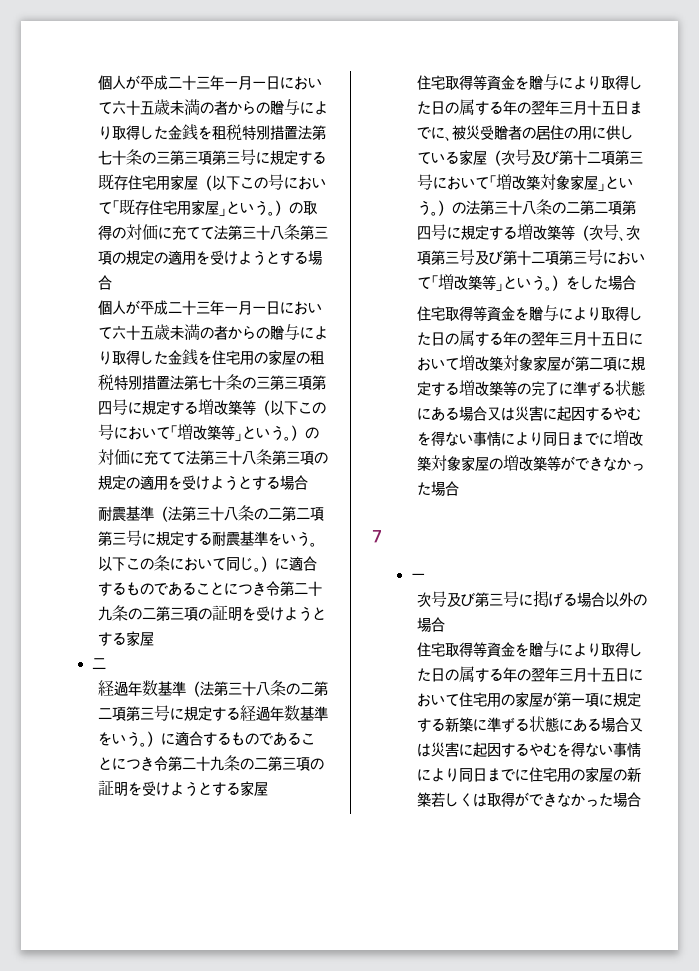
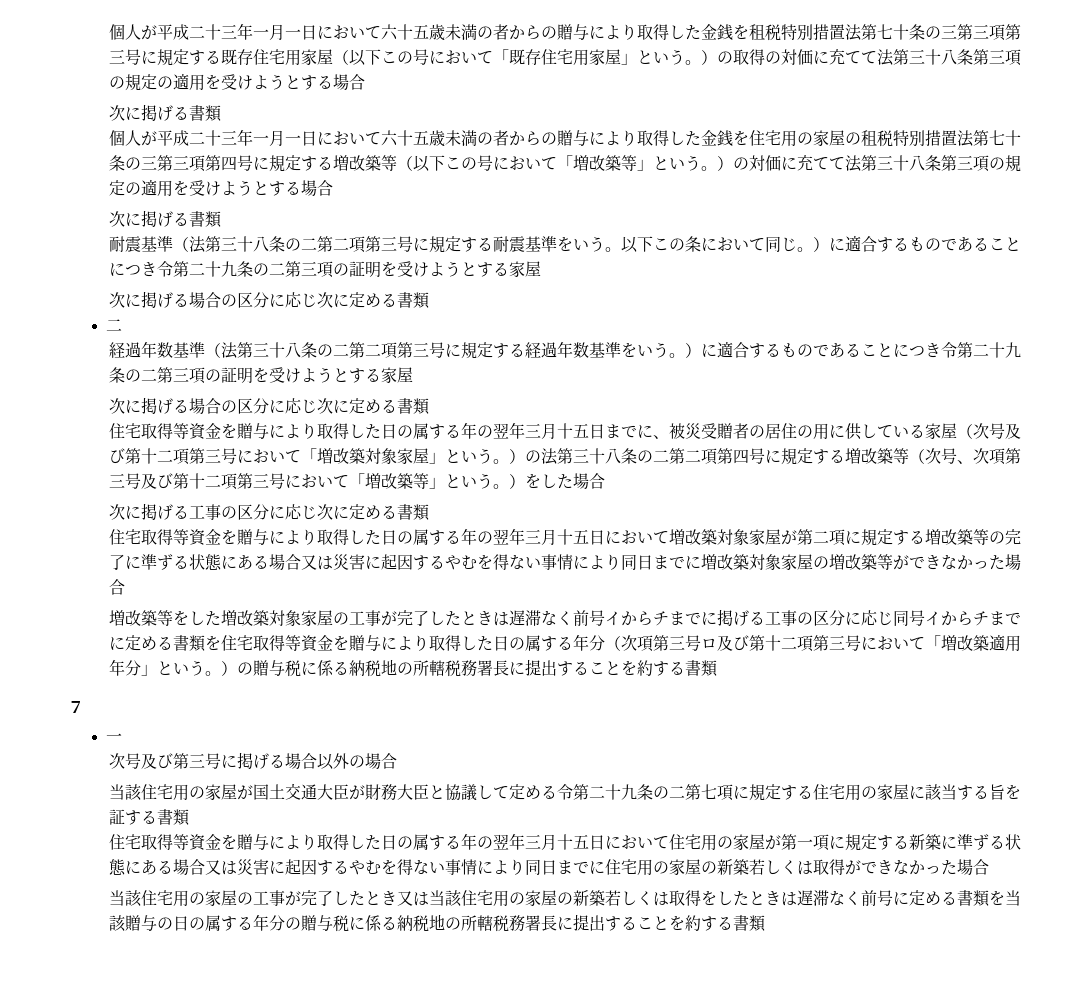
(113, 282) none -> [109,104,223,122] // 次に掲げる書類
(309, 482) none -> [109,210,223,228] // 次に掲げる書類
(155, 639) none -> [109,291,431,309] // 次に掲げる場合の区分に応じ次に定める書類
(269, 789) none -> [109,397,431,415] // 次に掲げる場合の区分に応じ次に定める書類
(637, 282) none -> [109,503,431,521] // 次に掲げる工事の区分に応じ次に定める書類
(460, 488) none -> [109,609,1022,627] [109,634,1022,652] [109,659,719,677] // 増改築等をした増改築対象家屋の工事が完了したときは遅滞なく前号イからチまでに掲げる工事の区分に応じ同号イからチまでに定める書類を住宅取得等資金を贈与により取得した日の属する年分（次項第三号ロ及び第十二項第三号において「増改築適用年分」という。）の贈与税に係る納税地の所轄税務署長に提出することを約する書類
(446, 624) none -> [109,783,1022,801] [109,809,191,826] // 当該住宅用の家屋が国土交通大臣が財務大臣と協議して定める令第二十九条の二第七項に規定する住宅用の家屋に該当する旨を証する書類
(642, 799) none -> [109,890,1022,907] [109,914,767,932] // 当該住宅用の家屋の工事が完了したとき又は当該住宅用の家屋の新築若しくは取得をしたときは遅滞なく前号に定める書類を当該贈与の日の属する年分の贈与税に係る納税地の所轄税務署長に提出することを約する書類

